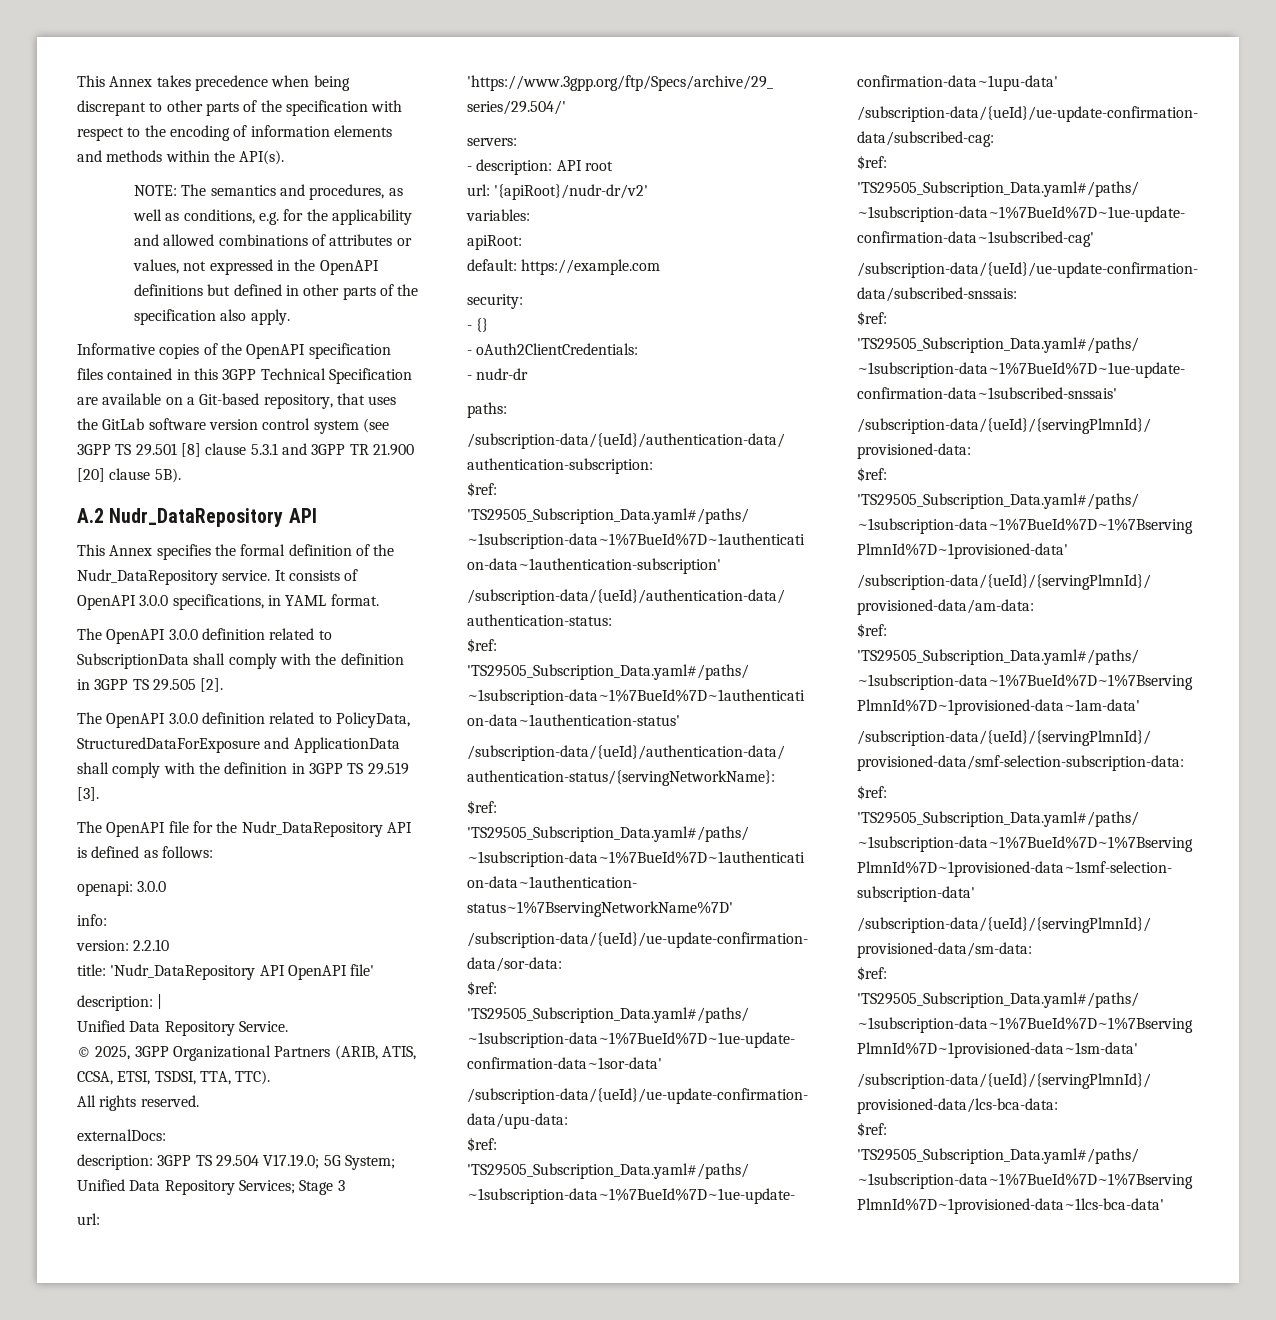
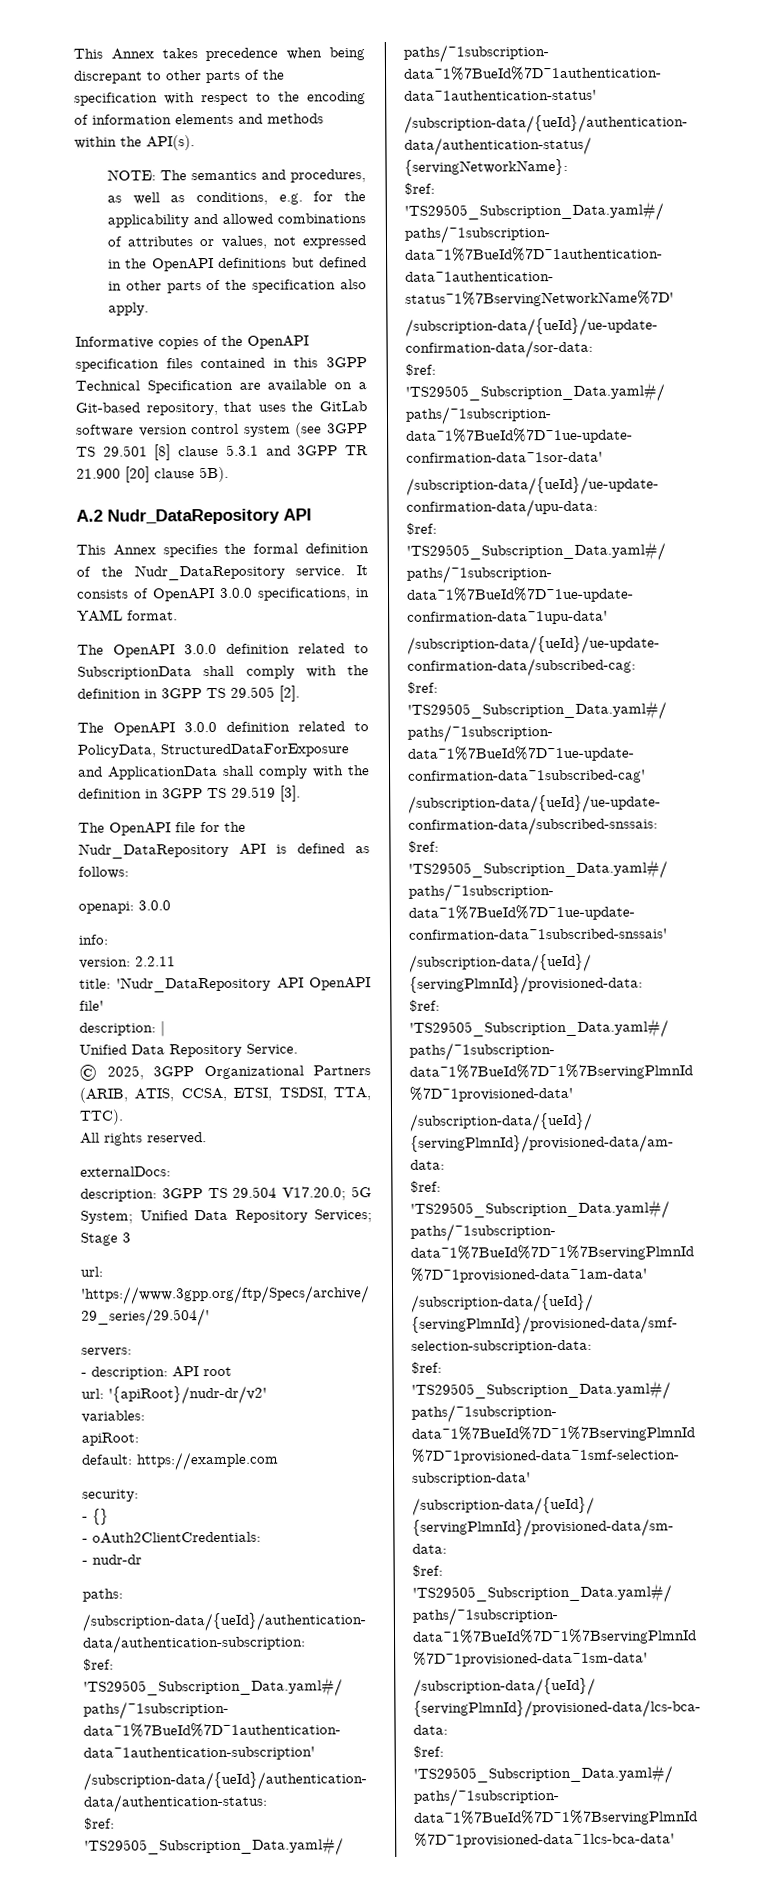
[133,939,170,951] 2.2.10 -> [135,956,176,967] 2.2.11
[263,1154,320,1169] V17.19.0; -> [282,1186,347,1201] V17.20.0;

